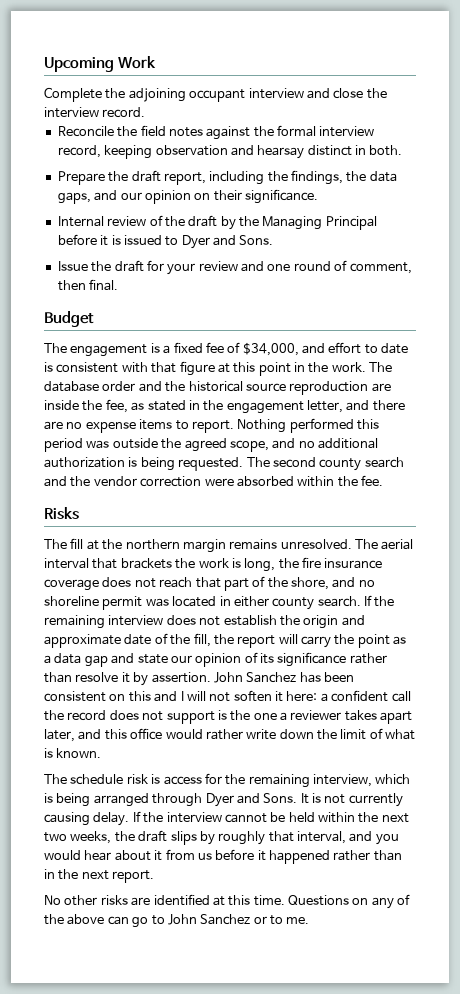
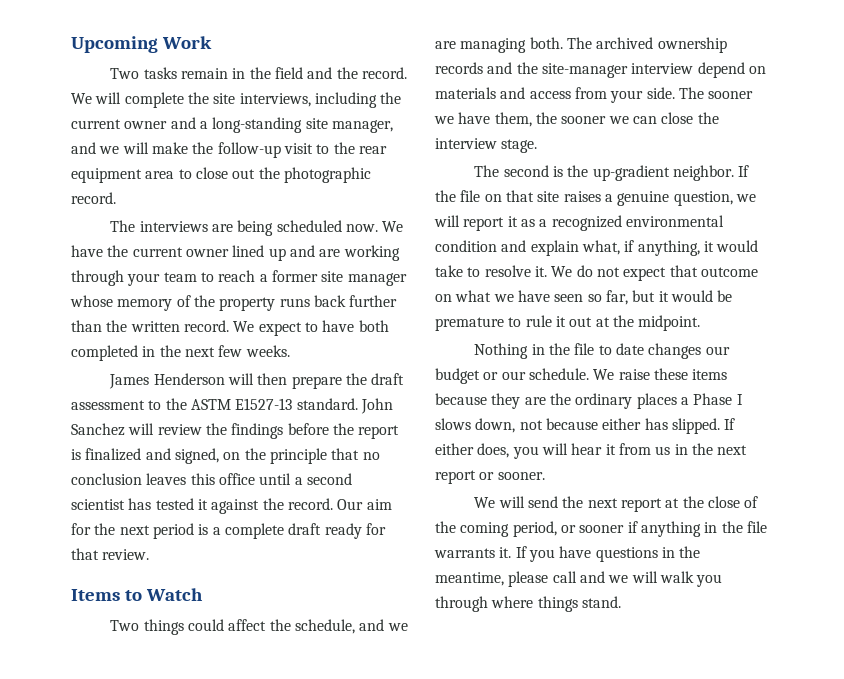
[44,87,387,102] [44,107,146,118] [57,125,375,140] [57,145,403,159] [57,170,397,185] [57,189,318,204] [57,215,377,230] [57,234,274,249] [57,260,412,275] [57,279,119,291] [44,311,94,327] [44,342,409,357] [44,361,393,376] [44,381,391,395] [44,399,405,414] [44,418,379,433] [44,438,378,452] [44,457,404,471] [44,475,383,487] [44,507,79,519] [44,538,414,553] [44,557,383,572] [44,576,375,591] [44,595,395,610] [44,615,365,629] [44,633,407,648] [44,652,387,667] [44,672,354,686] [44,690,411,702] [44,710,413,724] [44,728,416,742] [44,748,102,758] [44,773,411,788] [44,793,403,807] [44,811,409,826] [44,830,399,845] [44,849,402,864] [44,869,155,883] [44,894,411,909] [44,914,310,928] Complete the adjoining occupant interview and close the interview record. // Reconcile the field notes against the formal interview record, keeping observation and hearsay distinct in both. // Prepare the draft report, including the findings, the data gaps, and our opinion on their significance. // Internal review of the draft by the Managing Principal before it is issued to Dyer and Sons. // Issue the draft for your review and one round of comment, then final. // Budget // The engagement is a fixed fee of $34,000, and effort to date is consistent with that figure at this point in the work. The database order and the historical source reproduction are inside the fee, as stated in the engagement letter, and there are no expense items to report. Nothing performed this period was outside the agreed scope, and no additional authorization is being requested. The second county search and the vendor correction were absorbed within the fee. // Risks // The fill at the northern margin remains unresolved. The aerial interval that brackets the work is long, the fire insurance coverage does not reach that part of the shore, and no shoreline permit was located in either county search. If the remaining interview does not establish the origin and approximate date of the fill, the report will carry the point as a data gap and state our opinion of its significance rather than resolve it by assertion. John Sanchez has been consistent on this and I will not soften it here: a confident call the record does not support is the one a reviewer takes apart later, and this office would rather write down the limit of what is known. // The schedule risk is access for the remaining interview, which is being arranged through Dyer and Sons. It is not currently causing delay. If the interview cannot be held within the next two weeks, the draft slips by roughly that interval, and you would hear about it from us before it happened rather than in the next report. // No other risks are identified at this time. Questions on any of the above can go to John Sanchez or to me. -> [110,67,408,79] [71,92,402,108] [71,117,393,133] [71,142,387,158] [71,167,371,183] [71,192,116,204] [110,220,404,236] [71,245,400,261] [71,270,407,286] [70,295,398,311] [71,320,389,336] [71,345,290,361] [109,373,405,389] [71,398,393,414] [71,423,400,439] [71,448,380,464] [71,473,352,485] [71,498,392,514] [71,523,386,539] [71,548,150,560] [71,588,203,601] [110,619,408,635] [435,37,727,53] [435,62,766,78] [435,87,754,103] [434,112,719,127] [435,138,538,153] [474,165,750,181] [435,190,756,206] [434,215,724,231] [435,240,759,256] [435,265,758,281] [435,290,733,305] [435,315,701,331] [474,343,730,359] [435,368,728,384] [435,393,743,409] [435,418,736,434] [435,443,748,459] [435,470,545,484] [474,496,759,512] [435,521,767,537] [434,546,701,562] [435,571,723,587] [435,596,621,612] Two tasks remain in the field and the record. We will complete the site interviews, including the current owner and a long-standing site manager, and we will make the follow-up visit to the rear equipment area to close out the photographic record. // The interviews are being scheduled now. We have the current owner lined up and are working through your team to reach a former site manager whose memory of the property runs back further than the written record. We expect to have both completed in the next few weeks. // James Henderson will then prepare the draft assessment to the ASTM E1527-13 standard. John Sanchez will review the findings before the report is finalized and signed, on the principle that no conclusion leaves this office until a second scientist has tested it against the record. Our aim for the next period is a complete draft ready for that review. // Items to Watch // Two things could affect the schedule, and we are managing both. The archived ownership records and the site-manager interview depend on materials and access from your side. The sooner we have them, the sooner we can close the interview stage. // The second is the up-gradient neighbor. If the file on that site raises a genuine question, we will report it as a recognized environmental condition and explain what, if anything, it would take to resolve it. We do not expect that outcome on what we have seen so far, but it would be premature to rule it out at the midpoint. // Nothing in the file to date changes our budget or our schedule. We raise these items because they are the ordinary places a Phase I slows down, not because either has slipped. If either does, you will hear it from us in the next report or sooner. // We will send the next report at the close of the coming period, or sooner if anything in the file warrants it. If you have questions in the meantime, please call and we will walk you through where things stand.

